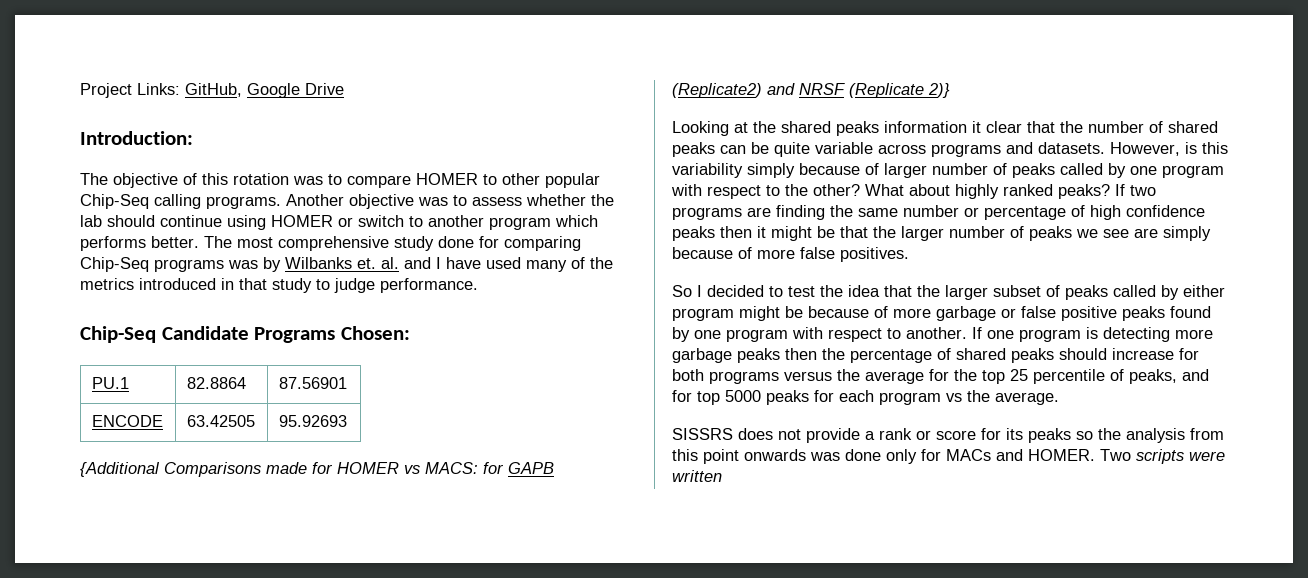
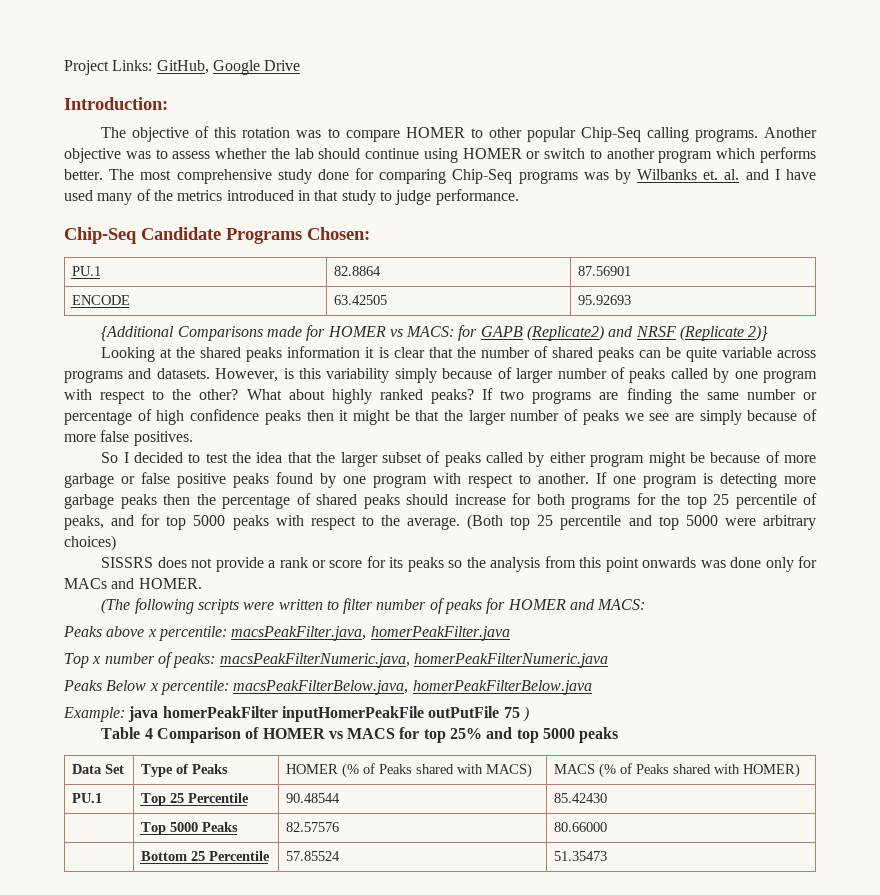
(981, 127) none -> [378,347,389,358] is
[784,369,924,384] versus the average -> (630, 502) none
[814,390,1059,405] for each program vs the average. -> [275,514,816,530] [64,535,116,551] with respect to the average. (Both top 25 percentile and top 5000 were arbitrary choices)
[1100,449,1131,461] Two -> [101,598,194,614] // (The following
(722, 476) none -> [326,598,646,614] [63,626,510,641] [64,652,608,668] [63,680,592,695] [63,706,529,722] [101,727,619,743] [71,764,124,774] [140,764,228,777] [285,763,532,778] [553,763,800,778] [71,793,102,803] [140,793,249,806] [285,793,340,803] [553,793,607,803] [140,822,238,835] [285,822,339,832] [553,822,607,832] [140,851,270,861] [285,851,340,861] [553,851,607,861] to filter number of peaks for HOMER and MACS: // Peaks above x percentile: macsPeakFilter.java, homerPeakFilter.java // Top x number of peaks: macsPeakFilterNumeric.java, homerPeakFilterNumeric.java // Peaks Below x percentile: macsPeakFilterBelow.java, homerPeakFilterBelow.java // Example: java homerPeakFilter inputHomerPeakFile outPutFile 75 ) // Table 4 Comparison of HOMER vs MACS for top 25% and top 5000 peaks // Data Set | Type of Peaks | HOMER (% of Peaks shared with MACS) | MACS (% of Peaks shared with HOMER) // PU.1 | Top 25 Percentile | 90.48544 | 85.42430 // | Top 5000 Peaks | 82.57576 | 80.66000 // | Bottom 25 Percentile | 57.85524 | 51.35473

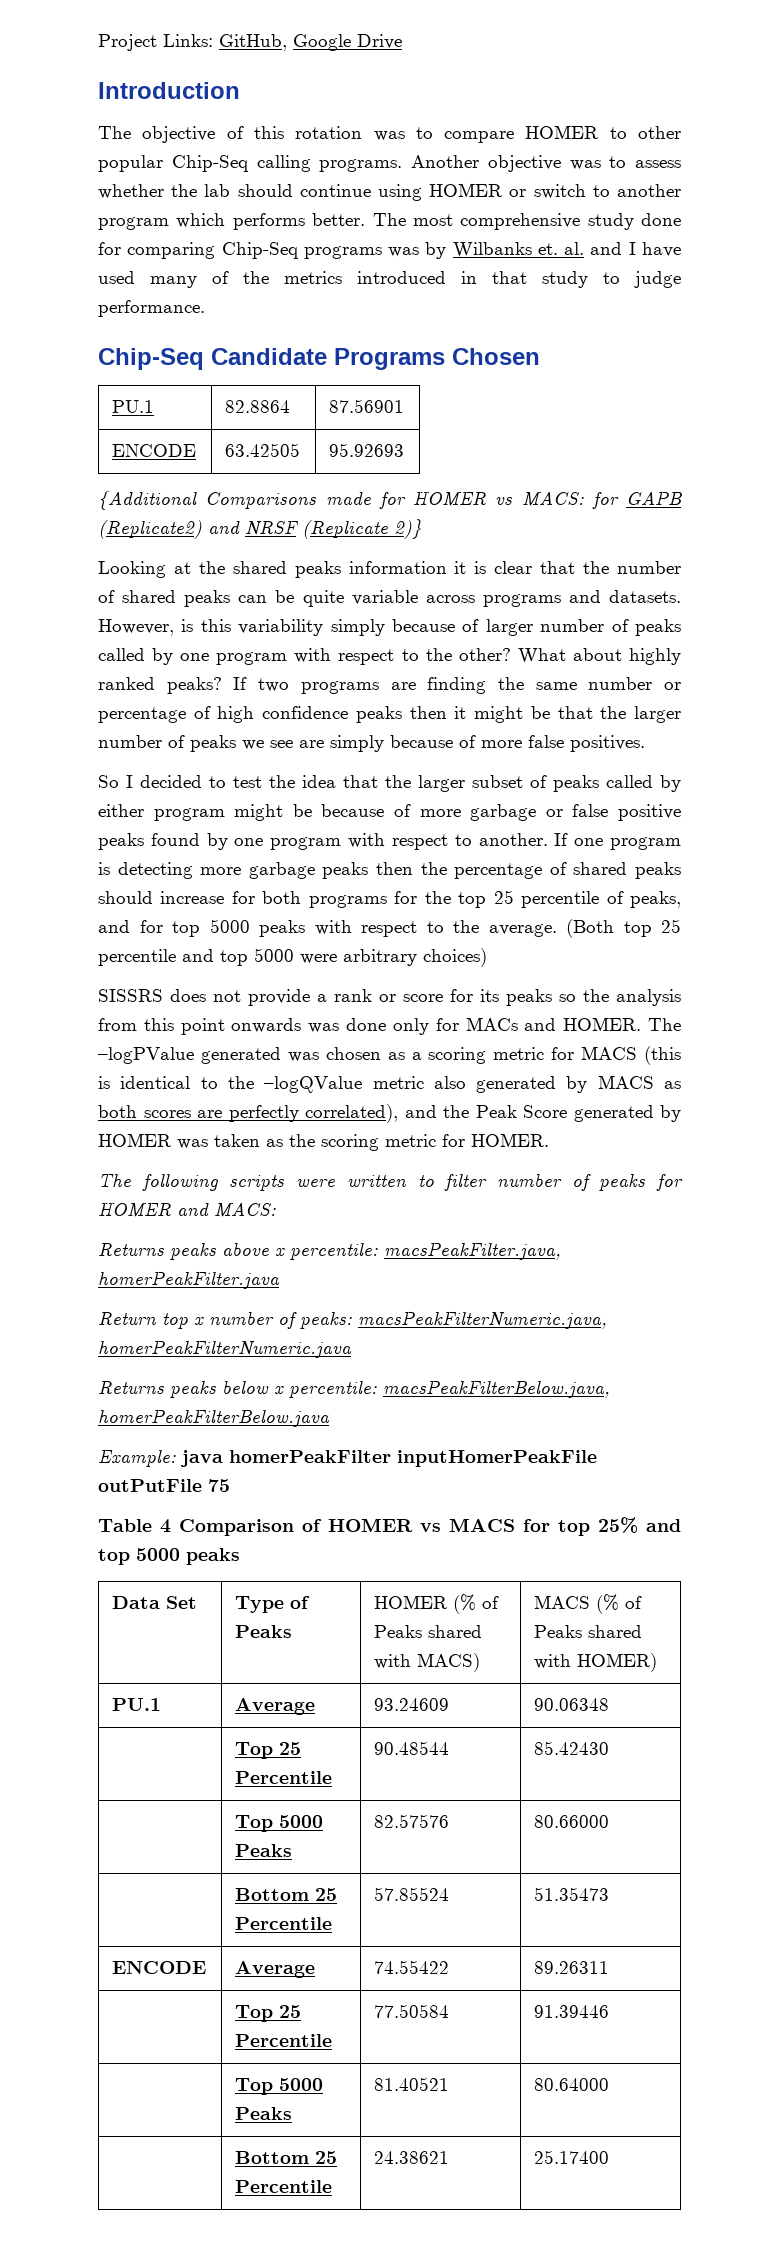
[64,97,168,110] Introduction: -> [98,82,240,99] Introduction
[307,227,370,240] Chosen: -> [452,348,540,365] Chosen
[101,598,131,614] // (The -> [648,1018,681,1031] [98,1046,681,1065] [98,1075,681,1093] [98,1104,681,1123] [98,1133,549,1151] [98,1173,131,1187] The –logPValue generated was chosen as a scoring metric for MACS (this is identical to the –logQValue metric also generated by MACS as both scores are perfectly correlated), and the Peak Score generated by HOMER was taken as the scoring metric for HOMER. // The
[63,626,102,637] Peaks -> [98,1243,216,1260] Returns peaks
[64,653,89,668] Top -> [98,1312,188,1329] Return top
[63,680,147,691] Peaks Below -> [98,1380,269,1398] Returns peaks below
[522,706,529,722] ) -> (230, 1485) none
(102, 798) none -> [235,1698,316,1715] [374,1698,450,1711] [534,1698,610,1711] | Average | 93.24609 | 90.06348 //
(607, 856) none -> [112,1961,207,1974] [235,1961,316,1978] [374,1960,450,1974] [534,1961,610,1974] [235,2005,302,2022] [235,2034,333,2047] [374,2004,450,2018] [534,2005,610,2018] [235,2078,324,2095] [235,2107,293,2120] [374,2077,450,2091] [534,2078,610,2091] [235,2151,338,2164] [235,2180,333,2193] [374,2151,450,2164] [534,2150,610,2164] // ENCODE | Average | 74.55422 | 89.26311 // | Top 25 Percentile | 77.50584 | 91.39446 // | Top 5000 Peaks | 81.40521 | 80.64000 // | Bottom 25 Percentile | 24.38621 | 25.17400

